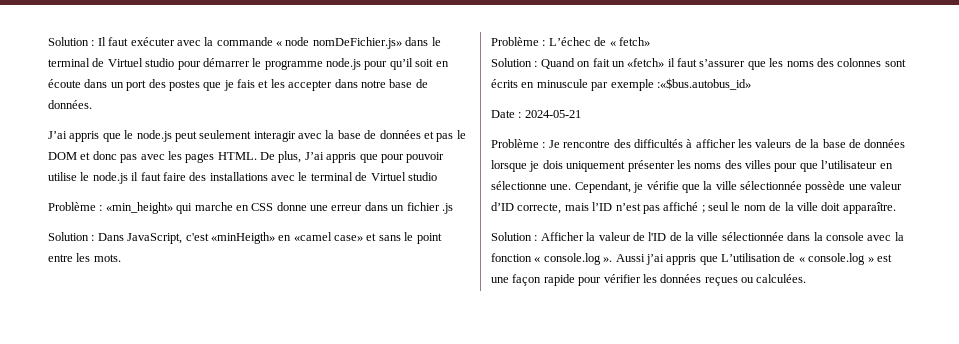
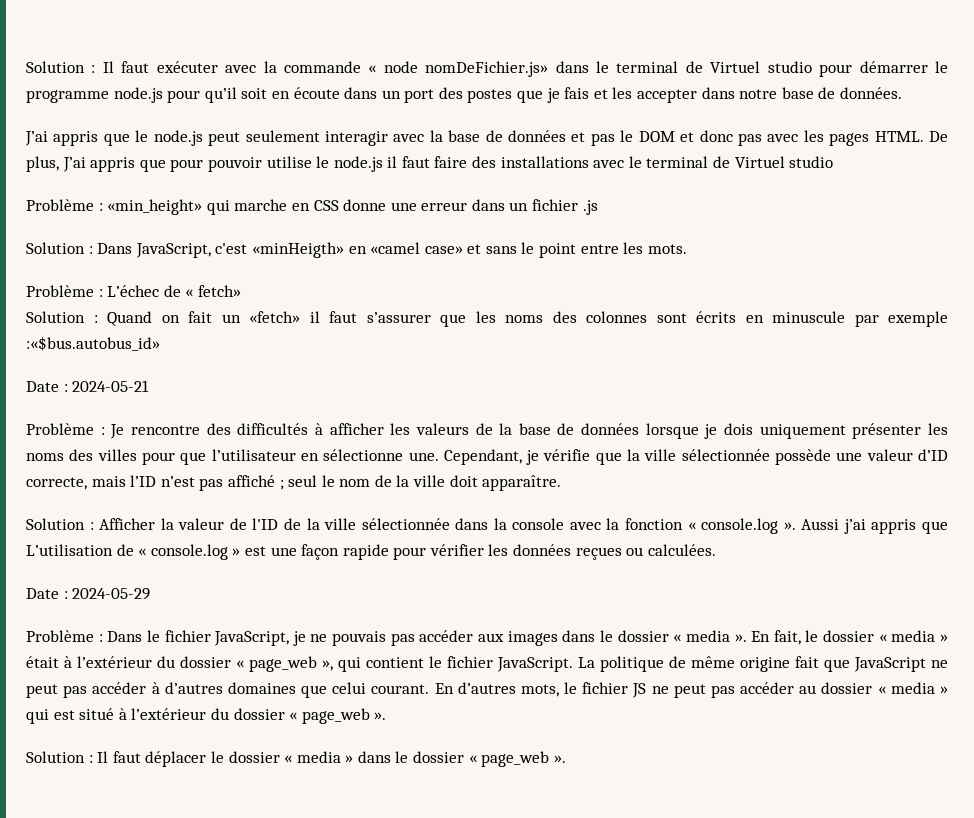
(807, 278) none -> [26,588,151,600] [26,630,948,646] [26,656,948,672] [26,682,948,698] [26,708,387,724] [26,751,566,767] // Date : 2024-05-29 // Problème : Dans le fichier JavaScript, je ne pouvais pas accéder aux images dans le dossier « media ». En fait, le dossier « media » était à l’extérieur du dossier « page_web », qui contient le fichier JavaScript. La politique de même origine fait que JavaScript ne peut pas accéder à d’autres domaines que celui courant. En d’autres mots, le fichier JS ne peut pas accéder au dossier « media » qui est situé à l’extérieur du dossier « page_web ». // Solution : Il faut déplacer le dossier « media » dans le dossier « page_web ».

